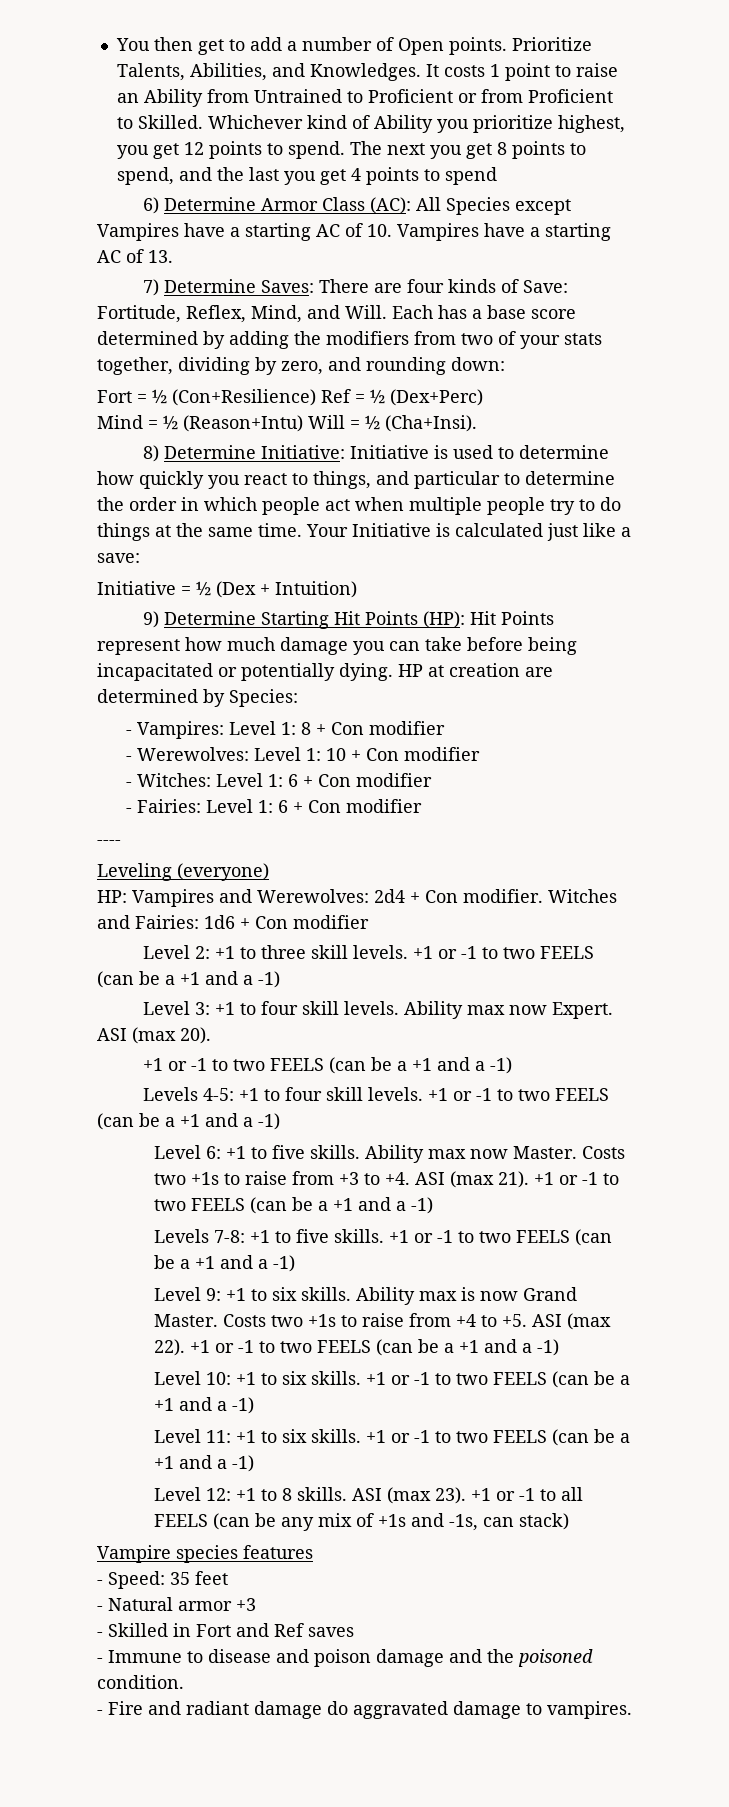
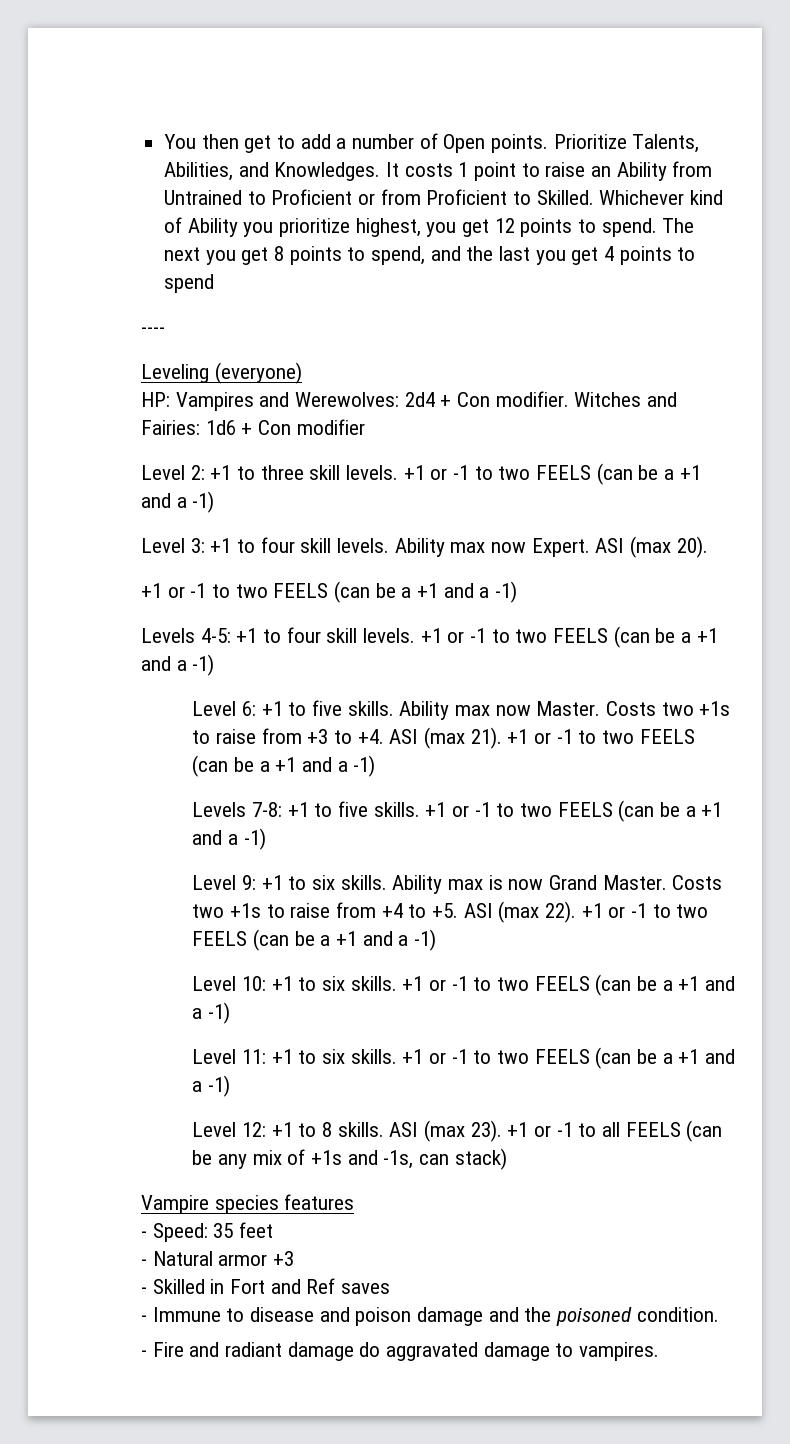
[142,197,571,215] [97,223,611,241] [97,249,173,263] [142,279,568,296] [97,305,576,323] [97,331,602,349] [97,357,505,375] [97,389,483,406] [97,415,477,432] [142,445,609,462] [97,471,615,489] [97,497,621,515] [97,523,631,541] [97,553,140,563] [97,581,357,598] [142,611,554,629] [97,637,577,655] [97,663,553,681] [97,689,298,707] [125,721,445,739] [125,747,480,761] [125,773,432,787] [125,799,422,813] // 6) Determine Armor Class (AC): All Species except Vampires have a starting AC of 10. Vampires have a starting AC of 13. // 7) Determine Saves: There are four kinds of Save: Fortitude, Reflex, Mind, and Will. Each has a base score determined by adding the modifiers from two of your stats together, dividing by zero, and rounding down: // Fort = ½ (Con+Resilience) Ref = ½ (Dex+Perc) // Mind = ½ (Reason+Intu) Will = ½ (Cha+Insi). // 8) Determine Initiative: Initiative is used to determine how quickly you react to things, and particular to determine the order in which people act when multiple people try to do things at the same time. Your Initiative is calculated just like a save: // Initiative = ½ (Dex + Intuition) // 9) Determine Starting Hit Points (HP): Hit Points represent how much damage you can take before being incapacitated or potentially dying. HP at creation are determined by Species: // - Vampires: Level 1: 8 + Con modifier // - Werewolves: Level 1: 10 + Con modifier // - Witches: Level 1: 6 + Con modifier // - Fairies: Level 1: 6 + Con modifier -> (215, 283) none

